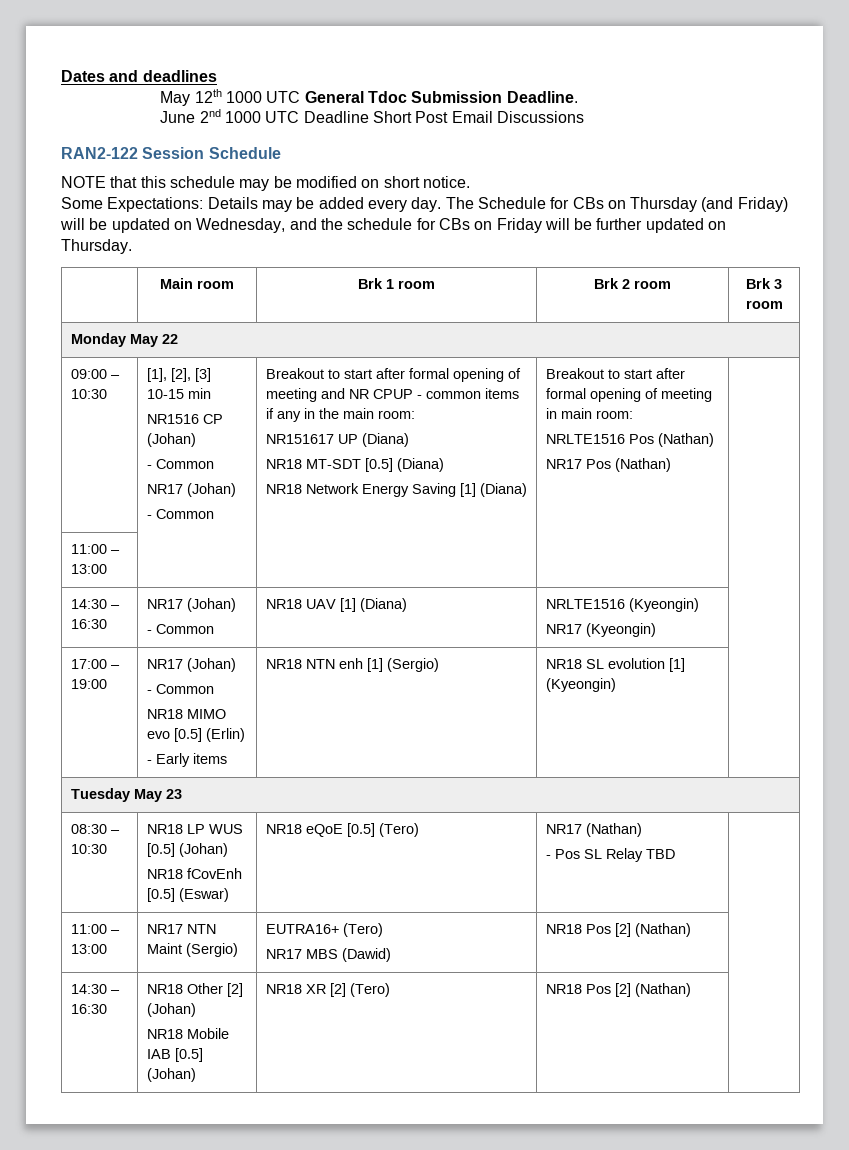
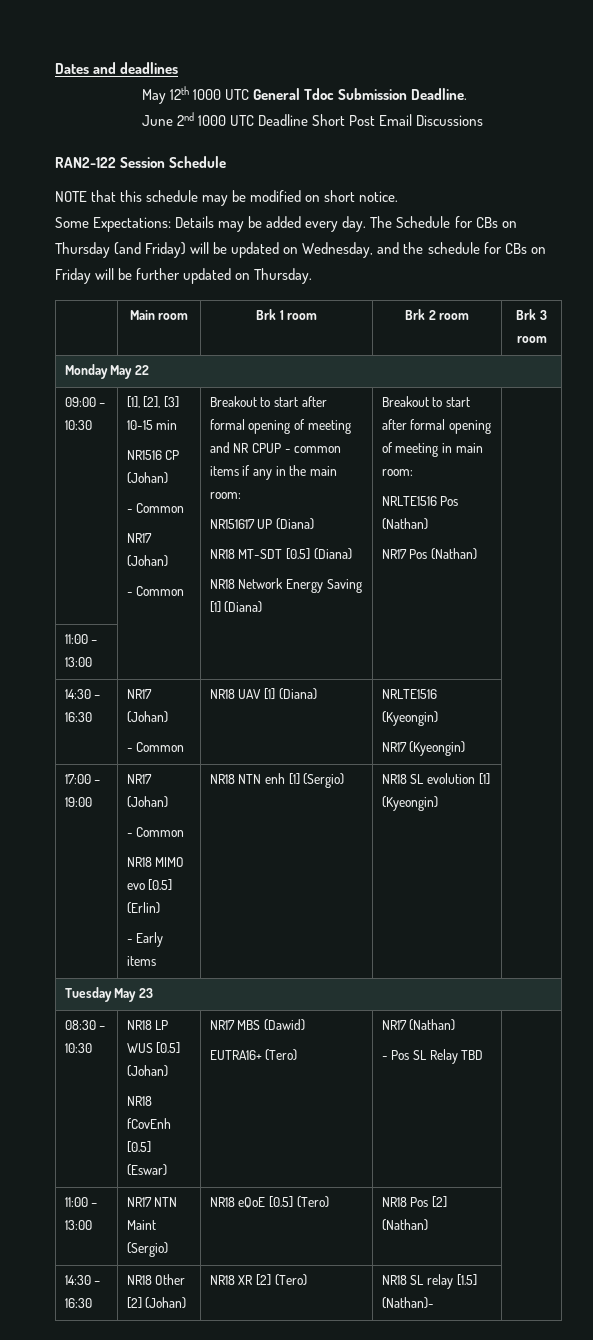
[265,823,375,837] NR18 eQoE [0.5] -> [209,1019,305,1031] [209,1050,262,1060] NR17 MBS (Dawid) // EUTRA16+
[265,923,383,937] [265,948,391,962] EUTRA16+ (Tero) // NR17 MBS (Dawid) -> [209,1196,329,1208] NR18 eQoE [0.5] (Tero)
[146,1028,229,1039] [146,1048,203,1062] [146,1068,196,1082] // NR18 Mobile IAB [0.5] (Johan) -> (187, 1303) none
[585,983,691,997] Pos [2] (Nathan) -> [410,1274,477,1289] [381,1297,434,1309] SL relay [1.5] (Nathan)-

